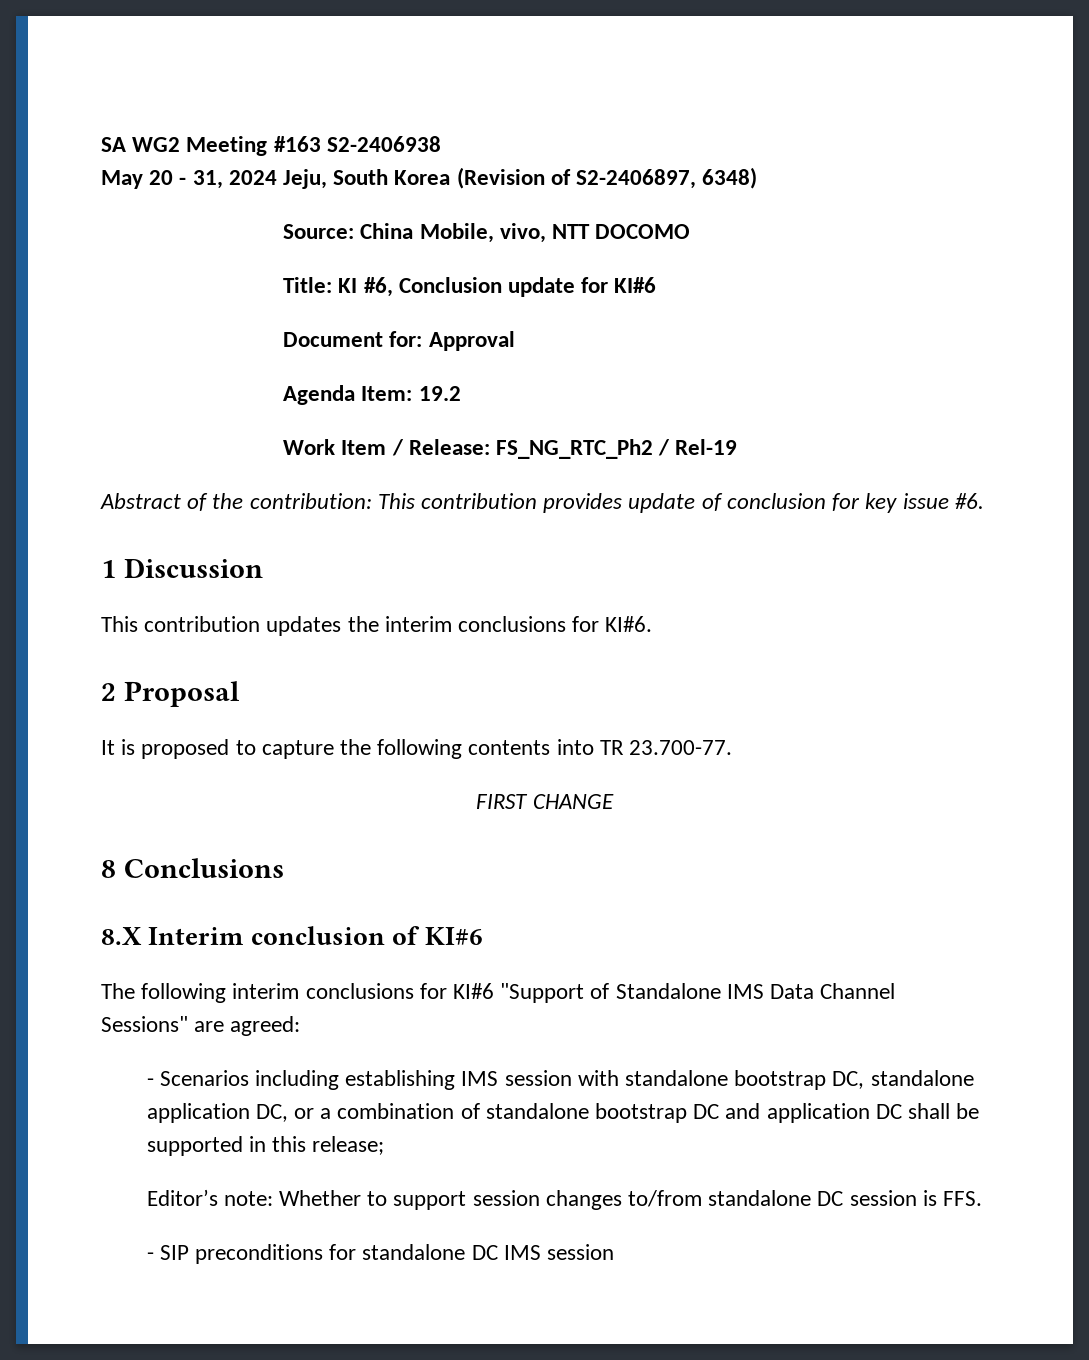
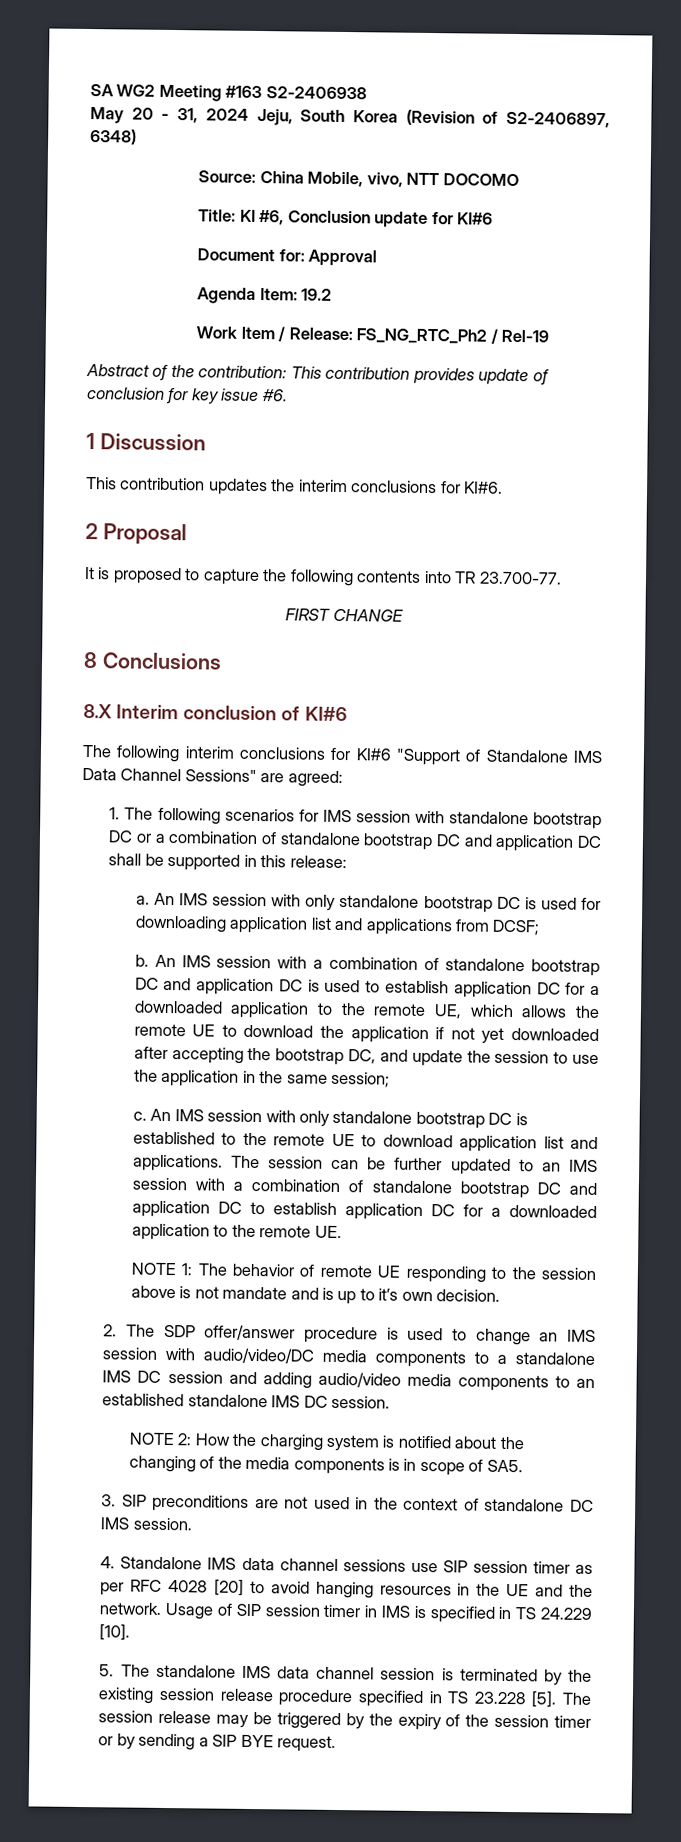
[146,1070,456,1090] - Scenarios including establishing -> [109,807,319,825] 1. The following scenarios for
[832,1070,974,1089] [146,1103,288,1123] DC, standalone application DC, -> [108,830,134,843] DC
[312,1136,385,1155] [146,1189,983,1210] [146,1244,614,1264] release; // Editor’s note: Whether to support session changes to/from standalone DC session is FFS. // - SIP preconditions for standalone DC IMS session -> [289,855,347,869] [135,892,601,913] [134,915,541,936] [134,954,600,977] [134,977,600,999] [133,1000,601,1019] [133,1023,599,1044] [133,1046,599,1067] [133,1069,390,1088] [132,1108,528,1129] [132,1131,598,1153] [132,1154,598,1175] [131,1177,598,1199] [131,1200,598,1220] [131,1223,342,1241] [130,1262,596,1283] [130,1285,501,1305] [103,1324,596,1346] [102,1347,595,1368] [102,1370,596,1392] [102,1393,391,1409] [128,1432,524,1452] [128,1455,523,1476] [101,1494,594,1512] [100,1517,193,1531] [100,1556,594,1575] [100,1579,593,1599] [99,1602,592,1623] [99,1624,131,1641] [99,1664,592,1686] [98,1687,592,1708] [98,1710,592,1731] [98,1733,337,1753] release: // a. An IMS session with only standalone bootstrap DC is used for downloading application list and applications from DCSF; // b. An IMS session with a combination of standalone bootstrap DC and application DC is used to establish application DC for a downloaded application to the remote UE, which allows the remote UE to download the application if not yet downloaded after accepting the bootstrap DC, and update the session to use the application in the same session; // c. An IMS session with only standalone bootstrap DC is established to the remote UE to download application list and applications. The session can be further updated to an IMS session with a combination of standalone bootstrap DC and application DC to establish application DC for a downloaded application to the remote UE. // NOTE 1: The behavior of remote UE responding to the session above is not mandate and is up to it’s own decision. // 2. The SDP offer/answer procedure is used to change an IMS session with audio/video/DC media components to a standalone IMS DC session and adding audio/video media components to an established standalone IMS DC session. // NOTE 2: How the charging system is notified about the changing of the media components is in scope of SA5. // 3. SIP preconditions are not used in the context of standalone DC IMS session. // 4. Standalone IMS data channel sessions use SIP session timer as per RFC 4028 [20] to avoid hanging resources in the UE and the network. Usage of SIP session timer in IMS is specified in TS 24.229 [10]. // 5. The standalone IMS data channel session is terminated by the existing session release procedure specified in TS 23.228 [5]. The session release may be triggered by the expiry of the session timer or by sending a SIP BYE request.

